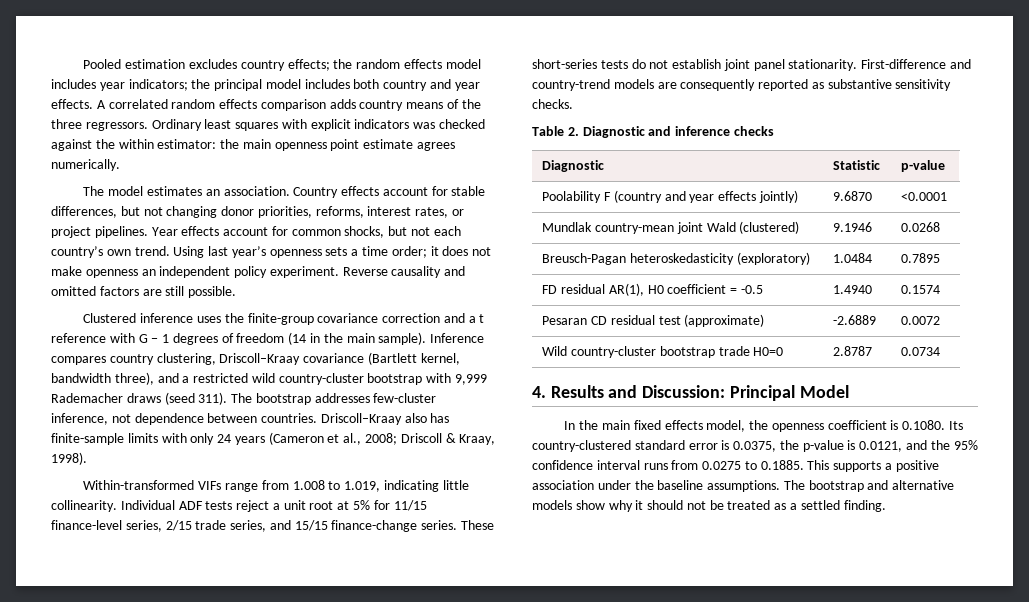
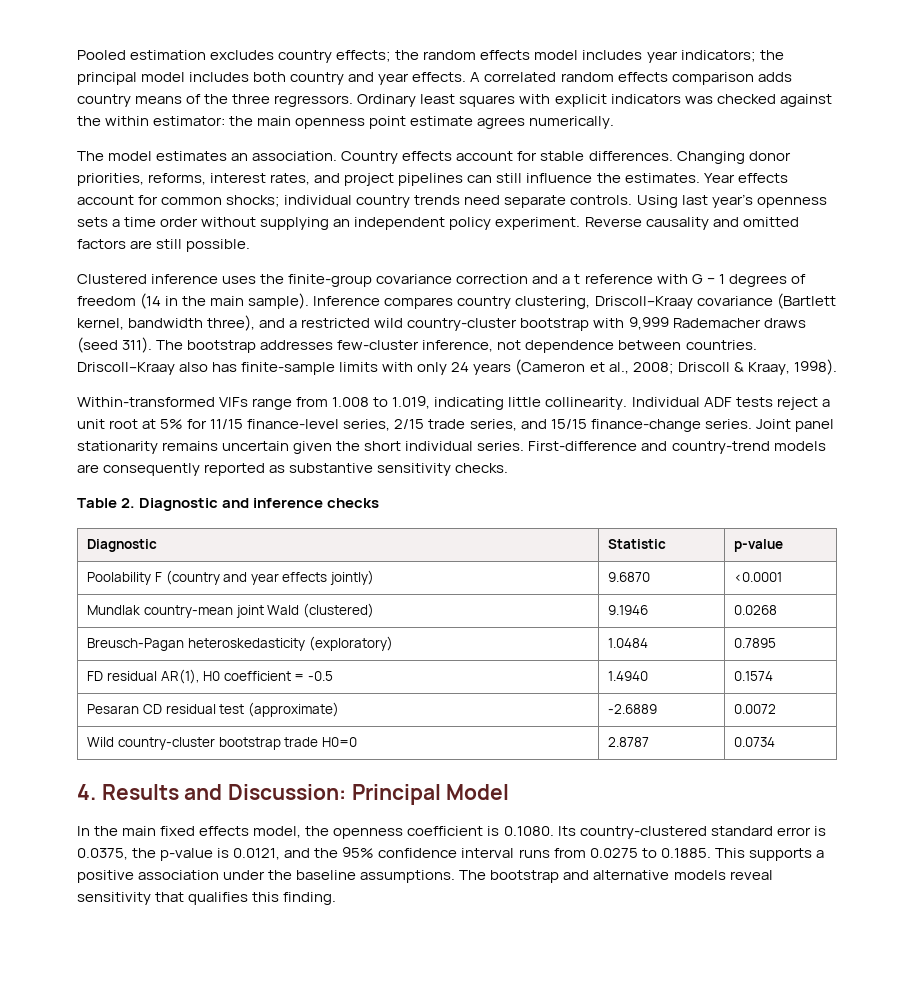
[51,206,218,218] differences, but not changing -> [588,151,745,164] differences. Changing
[452,209,465,216] [51,226,148,238] or project pipelines. -> [314,173,700,186] and project pipelines can still influence the estimates.
[344,226,461,238] [51,246,170,258] shocks, but not each country’s own trend. -> [226,195,633,208] shocks; individual country trends need separate controls.
[391,246,492,258] [51,266,138,278] order; it does not make openness -> [160,217,330,230] order without supplying
[461,520,495,530] [532,59,858,71] These short-series tests do not establish joint panel stationarity. -> [755,419,834,432] [77,441,525,454] Joint panel stationarity remains uncertain given the short individual series.
[575,500,840,512] show why it should not be treated as a settled -> [729,870,773,880] [77,892,280,905] reveal sensitivity that qualifies this

